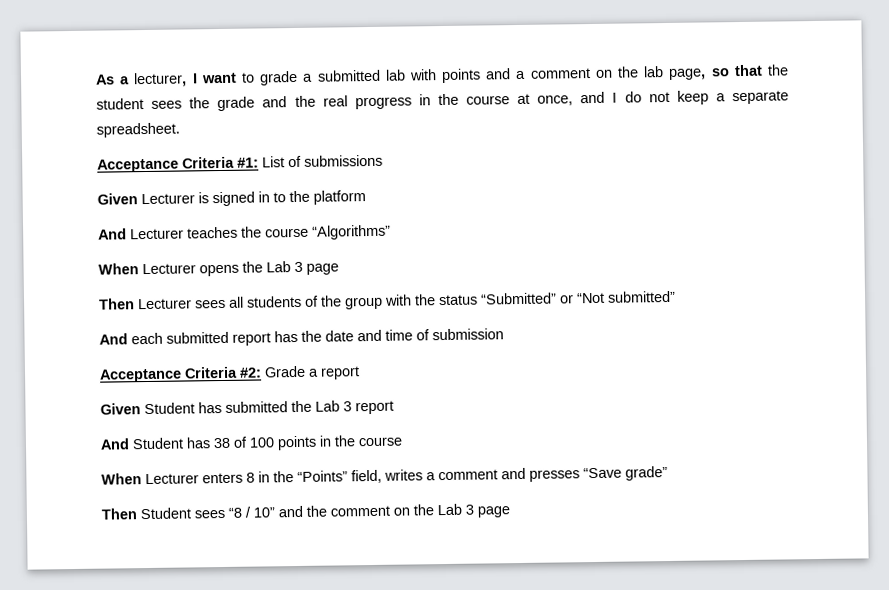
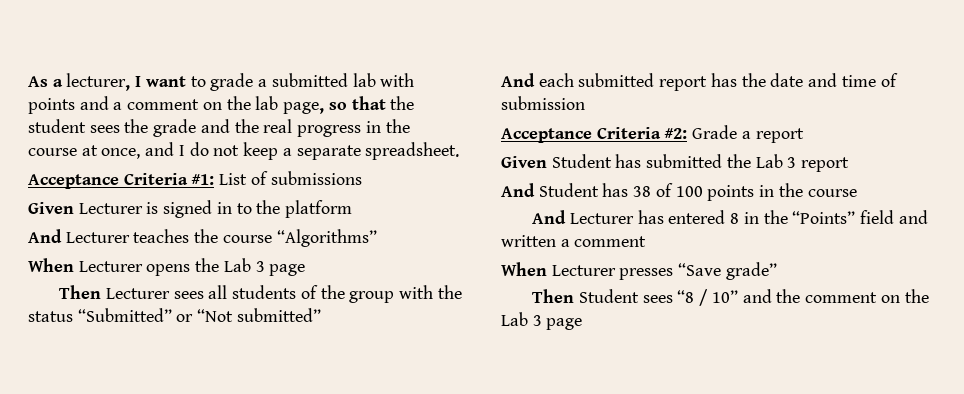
[101,472,243,485] When Lecturer enters -> [532,210,726,224] And Lecturer has entered
[351,467,526,484] field, writes a comment and -> [860,210,928,224] [501,235,647,247] [501,262,616,276] field and written a comment // When Lecturer

